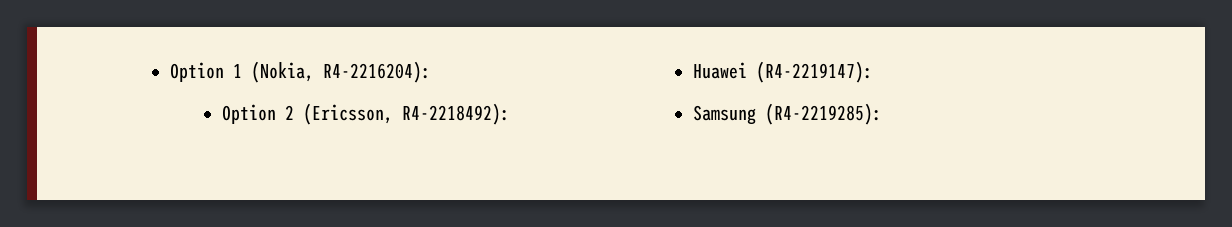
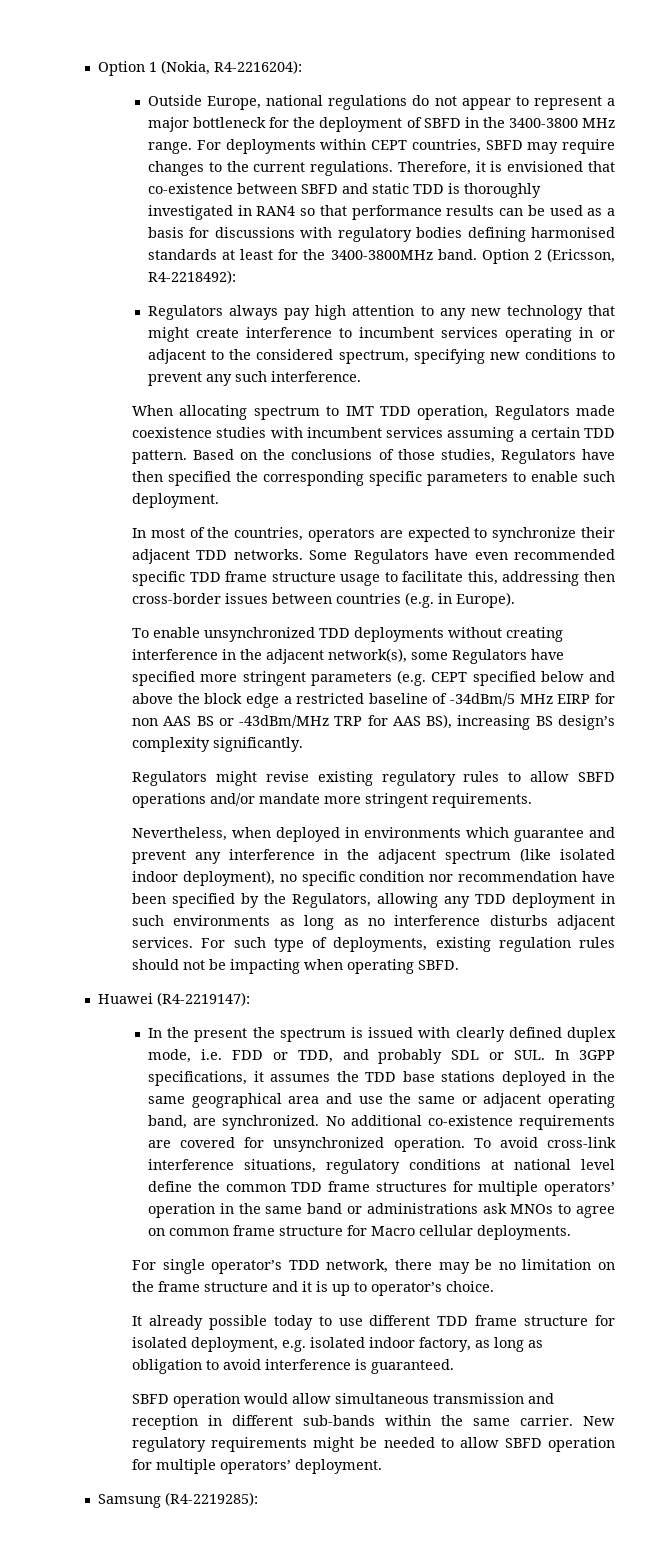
[222,103,511,125] [692,61,873,83] Option 2 (Ericsson, R4-2218492): // Huawei (R4-2219147): -> [148,95,615,110] [148,117,615,132] [148,139,616,154] [148,161,615,176] [148,183,542,198] [148,205,615,220] [148,227,615,242] [148,248,615,264] [148,270,237,284] [148,305,615,320] [148,327,615,342] [148,349,616,364] [148,371,362,386] [132,405,615,420] [132,427,615,442] [132,449,615,464] [132,471,615,486] [132,493,220,508] [132,527,615,542] [132,549,615,564] [132,571,615,586] [132,592,516,608] [132,627,564,642] [132,648,565,664] [132,670,615,686] [132,693,615,708] [132,714,615,730] [132,737,304,752] [132,771,615,786] [132,793,533,808] [132,827,615,842] [132,848,615,864] [132,870,615,886] [132,893,615,908] [132,915,615,930] [132,937,615,952] [132,959,460,974] [97,992,250,1006] [148,1027,617,1042] [148,1049,615,1064] [148,1071,616,1086] [148,1093,615,1108] [148,1115,615,1130] [148,1137,616,1152] [148,1159,615,1174] [148,1181,616,1196] [148,1203,615,1218] [148,1225,572,1240] [132,1259,615,1274] [132,1281,495,1296] [132,1315,615,1330] [132,1337,544,1352] [132,1359,455,1374] [132,1393,555,1408] [132,1415,615,1430] [132,1437,615,1452] [132,1459,383,1474] Outside Europe, national regulations do not appear to represent a major bottleneck for the deployment of SBFD in the 3400-3800 MHz range. For deployments within CEPT countries, SBFD may require changes to the current regulations. Therefore, it is envisioned that co-existence between SBFD and static TDD is thoroughly investigated in RAN4 so that performance results can be used as a basis for discussions with regulatory bodies defining harmonised standards at least for the 3400-3800MHz band. Option 2 (Ericsson, R4-2218492): // Regulators always pay high attention to any new technology that might create interference to incumbent services operating in or adjacent to the considered spectrum, specifying new conditions to prevent any such interference. // When allocating spectrum to IMT TDD operation, Regulators made coexistence studies with incumbent services assuming a certain TDD pattern. Based on the conclusions of those studies, Regulators have then specified the corresponding specific parameters to enable such deployment. // In most of the countries, operators are expected to synchronize their adjacent TDD networks. Some Regulators have even recommended specific TDD frame structure usage to facilitate this, addressing then cross-border issues between countries (e.g. in Europe). // To enable unsynchronized TDD deployments without creating interference in the adjacent network(s), some Regulators have specified more stringent parameters (e.g. CEPT specified below and above the block edge a restricted baseline of -34dBm/5 MHz EIRP for non AAS BS or -43dBm/MHz TRP for AAS BS), increasing BS design’s complexity significantly. // Regulators might revise existing regulatory rules to allow SBFD operations and/or mandate more stringent requirements. // Nevertheless, when deployed in environments which guarantee and prevent any interference in the adjacent spectrum (like isolated indoor deployment), no specific condition nor recommendation have been specified by the Regulators, allowing any TDD deployment in such environments as long as no interference disturbs adjacent services. For such type of deployments, existing regulation rules should not be impacting when operating SBFD. // Huawei (R4-2219147): // In the present the spectrum is issued with clearly defined duplex mode, i.e. FDD or TDD, and probably SDL or SUL. In 3GPP specifications, it assumes the TDD base stations deployed in the same geographical area and use the same or adjacent operating band, are synchronized. No additional co-existence requirements are covered for unsynchronized operation. To avoid cross-link interference situations, regulatory conditions at national level define the common TDD frame structures for multiple operators’ operation in the same band or administrations ask MNOs to agree on common frame structure for Macro cellular deployments. // For single operator’s TDD network, there may be no limitation on the frame structure and it is up to operator’s choice. // It already possible today to use different TDD frame structure for isolated deployment, e.g. isolated indoor factory, as long as obligation to avoid interference is guaranteed. // SBFD operation would allow simultaneous transmission and reception in different sub-bands within the same carrier. New regulatory requirements might be needed to allow SBFD operation for multiple operators’ deployment.

